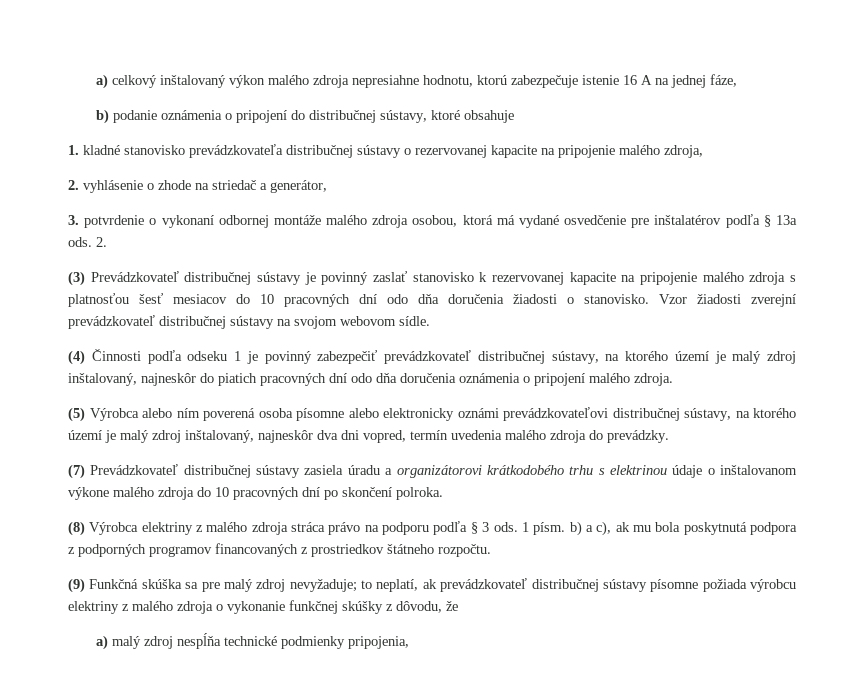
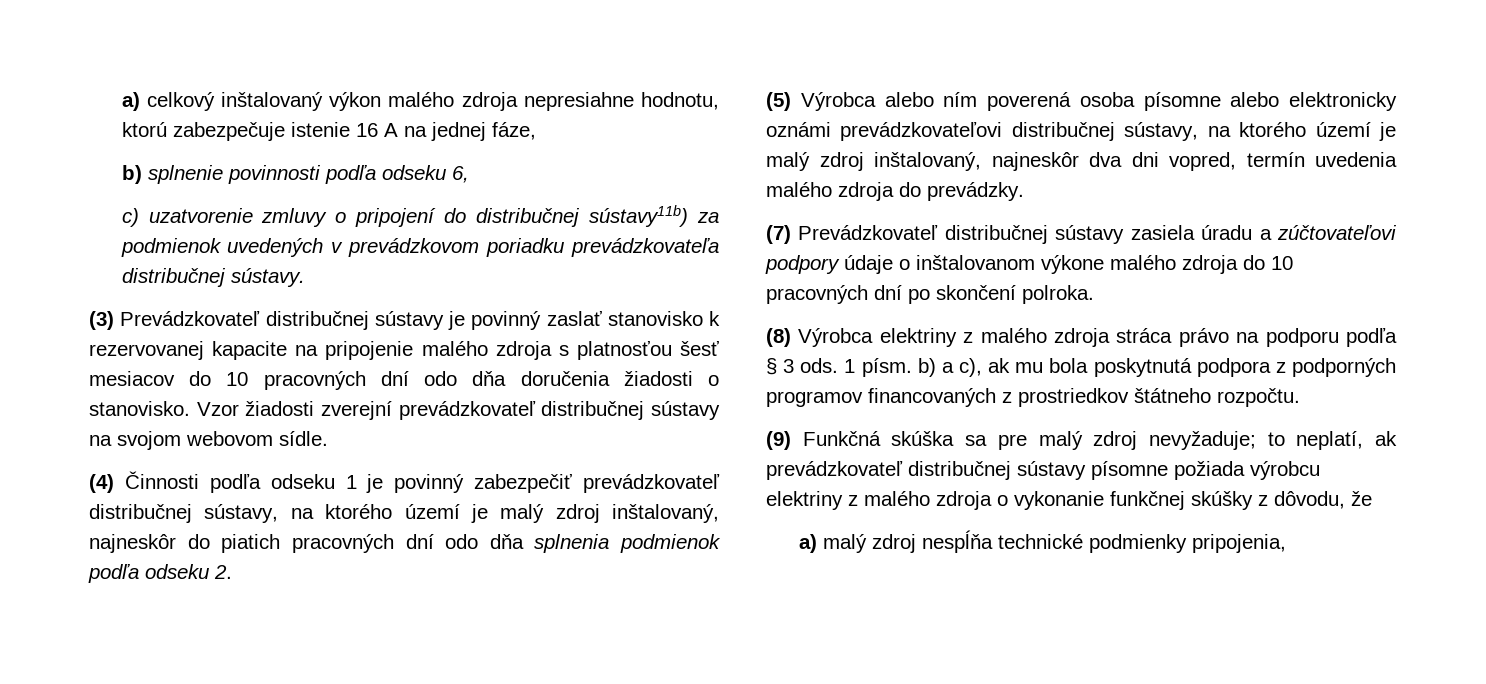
[113,110,515,123] [68,144,703,158] [68,180,327,193] [68,214,797,228] [68,237,107,247] podanie oznámenia o pripojení do distribučnej sústavy, ktoré obsahuje // 1. kladné stanovisko prevádzkovateľa distribučnej sústavy o rezervovanej kapacite na pripojenie malého zdroja, // 2. vyhlásenie o zhode na striedač a generátor, // 3. potvrdenie o vykonaní odbornej montáže malého zdroja osobou, ktorá má vydané osvedčenie pre inštalatérov podľa § 13a ods. 2. -> [147,165,469,184] [121,205,719,227] [120,238,719,257] [121,268,305,287] splnenie povinnosti podľa odseku 6, // c) uzatvorenie zmluvy o pripojení do distribučnej sústavy11b) za podmienok uvedených v prevádzkovom poriadku prevádzkovateľa distribučnej sústavy.
[400,373,673,386] doručenia oznámenia o pripojení malého zdroja. -> [534,534,721,553] [88,564,232,583] splnenia podmienok podľa odseku 2.
[396,465,667,478] organizátorovi krátkodobého trhu s elektrinou -> [1277,225,1397,240] [765,255,840,274] zúčtovateľovi podpory

